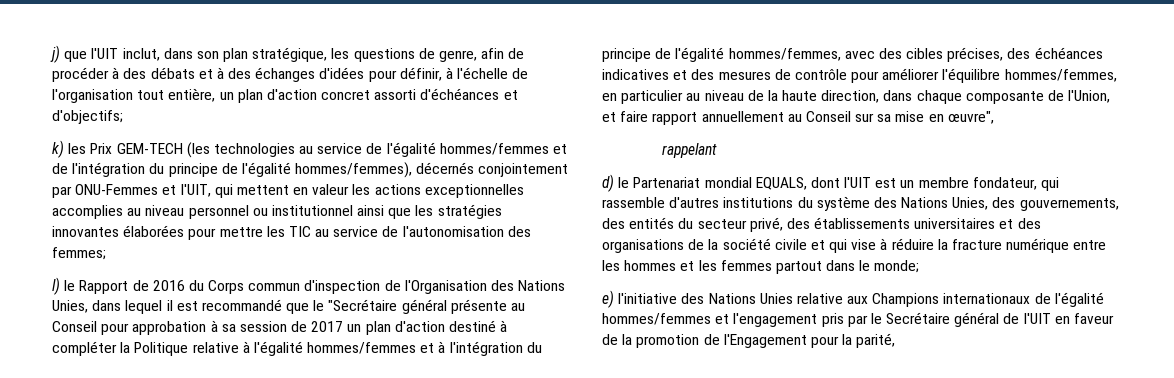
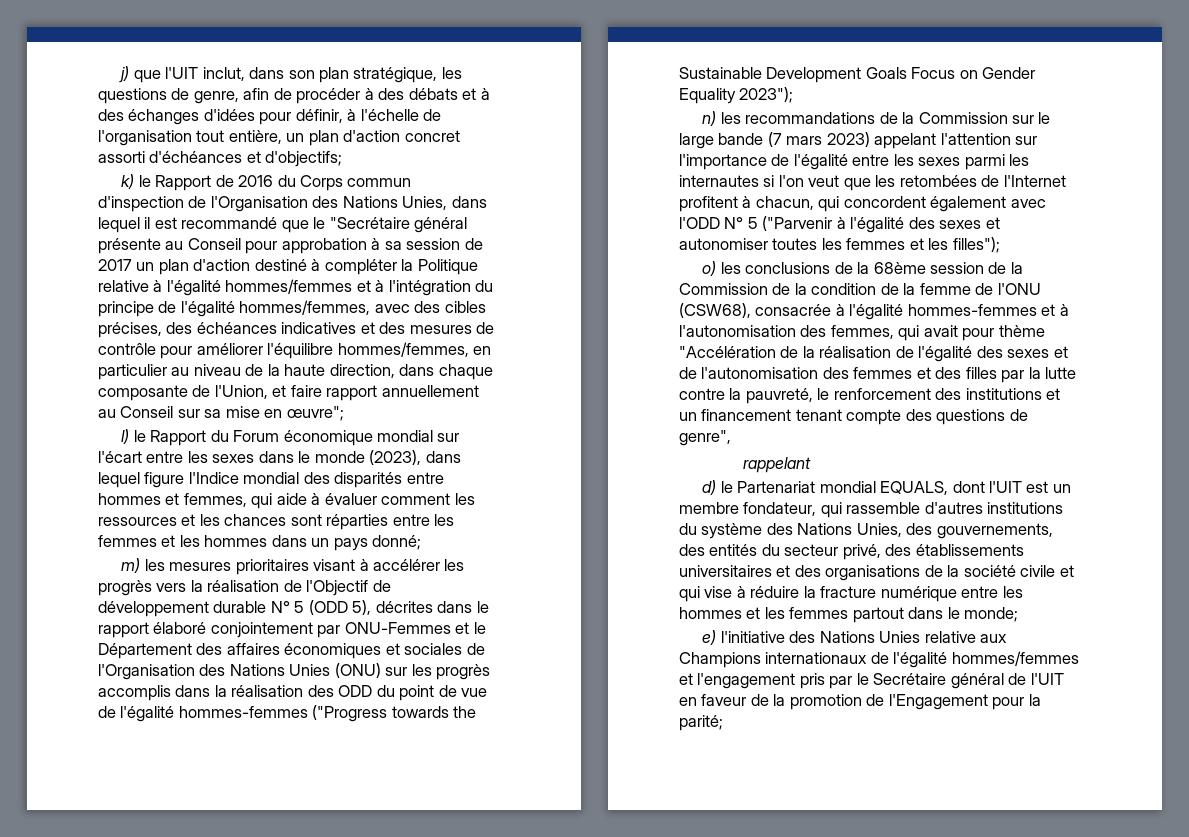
[68,142,568,158] [52,162,569,178] [52,184,524,198] [52,204,502,219] [52,225,531,240] [52,247,106,260] [52,277,60,295] les Prix GEM-TECH (les technologies au service de l'égalité hommes/femmes et de l'intégration du principe de l'égalité hommes/femmes), décernés conjointement par ONU-Femmes et l'UIT, qui mettent en valeur les actions exceptionnelles accomplies au niveau personnel ou institutionnel ainsi que les stratégies innovantes élaborées pour mettre les TIC au service de l'autonomisation des femmes; // l) -> (135, 181) none
[947,111,994,124] œuvre", -> [286,406,344,421] [121,429,460,446] [98,450,461,465] [98,472,444,488] [98,493,475,509] [98,514,455,530] [98,535,422,551] [121,558,465,575] [98,580,391,596] [98,600,489,617] [98,622,486,638] [98,643,485,659] [98,663,491,680] [98,685,488,701] [98,705,477,722] [679,67,1036,83] [679,87,794,104] [702,111,1051,126] [679,132,1038,149] [679,154,1030,170] [679,175,1066,191] [679,196,1046,212] [679,216,1000,233] [679,237,1000,253] [702,261,1023,276] [679,283,1041,295] [679,303,1069,320] [679,325,1045,341] [679,346,1068,362] [679,367,1077,383] [679,388,1061,404] [679,409,1028,425] [679,430,731,446] œuvre"; // l) le Rapport du Forum économique mondial sur l'écart entre les sexes dans le monde (2023), dans lequel figure l'Indice mondial des disparités entre hommes et femmes, qui aide à évaluer comment les ressources et les chances sont réparties entre les femmes et les hommes dans un pays donné; // m) les mesures prioritaires visant à accélérer les progrès vers la réalisation de l'Objectif de développement durable N° 5 (ODD 5), décrites dans le rapport élaboré conjointement par ONU-Femmes et le Département des affaires économiques et sociales de l'Organisation des Nations Unies (ONU) sur les progrès accomplis dans la réalisation des ODD du point de vue de l'égalité hommes-femmes ("Progress towards the Sustainable Development Goals Focus on Gender Equality 2023"); // n) les recommandations de la Commission sur le large bande (7 mars 2023) appelant l'attention sur l'importance de l'égalité entre les sexes parmi les internautes si l'on veut que les retombées de l'Internet profitent à chacun, qui concordent également avec l'ODD N° 5 ("Parvenir à l'égalité des sexes et autonomiser toutes les femmes et les filles"); // o) les conclusions de la 68ème session de la Commission de la condition de la femme de l'ONU (CSW68), consacrée à l'égalité hommes-femmes et à l'autonomisation des femmes, qui avait pour thème "Accélération de la réalisation de l'égalité des sexes et de l'autonomisation des femmes et des filles par la lutte contre la pauvreté, le renforcement des institutions et un financement tenant compte des questions de genre",
[856,333,896,348] parité, -> [679,715,723,731] parité;

